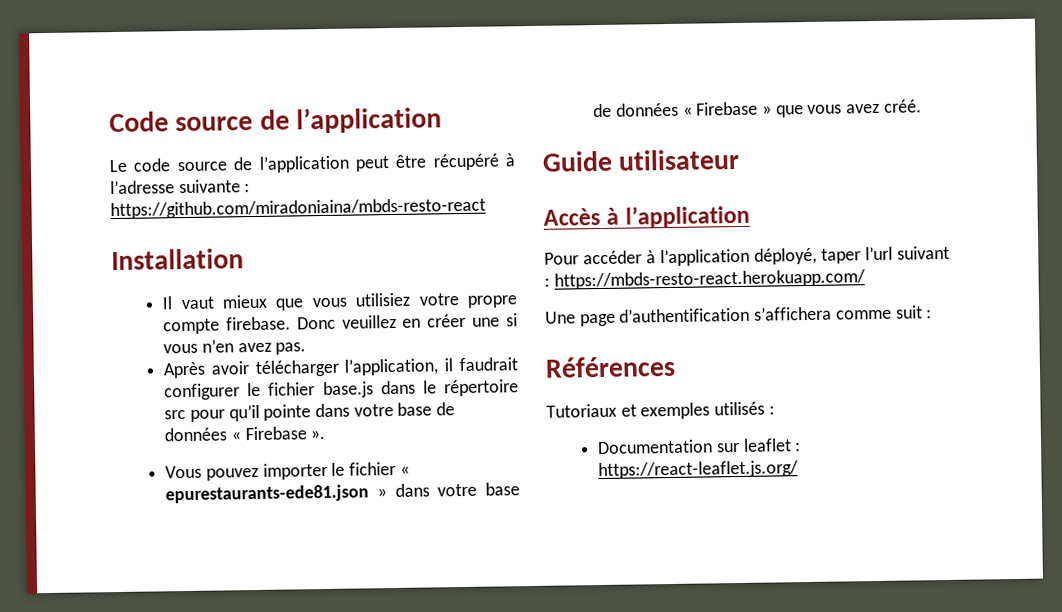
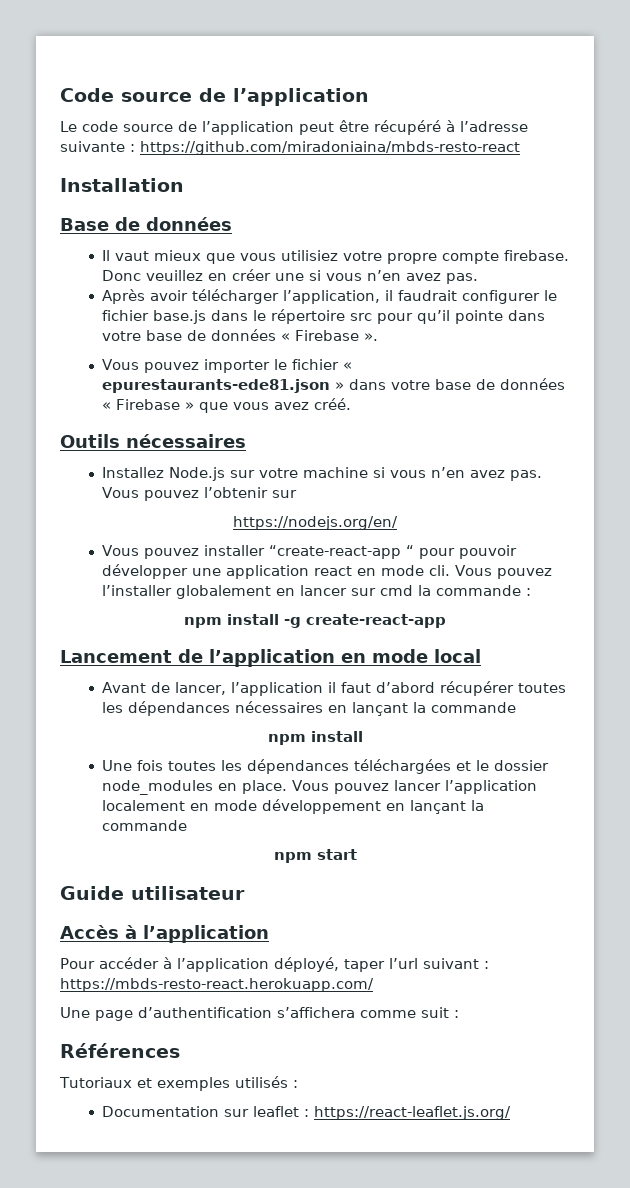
(244, 259) none -> [60,217,232,231] // Base de données
(922, 106) none -> [60,434,246,448] [102,467,543,481] [102,487,298,501] [233,516,398,530] [102,545,518,559] [102,564,553,579] [102,585,532,599] [184,614,446,628] [60,649,481,667] [102,681,567,696] [102,701,517,716] [267,731,363,745] [102,759,550,774] [102,780,538,795] [102,799,485,814] [102,820,188,831] [273,849,357,863] // Outils nécessaires // Installez Node.js sur votre machine si vous n’en avez pas. Vous pouvez l’obtenir sur // https://nodejs.org/en/ // Vous pouvez installer “create-react-app “ pour pouvoir développer une application react en mode cli. Vous pouvez l’installer globalement en lancer sur cmd la commande : // npm install -g create-react-app // Lancement de l’application en mode local // Avant de lancer, l’application il faut d’abord récupérer toutes les dépendances nécessaires en lançant la commande // npm install // Une fois toutes les dépendances téléchargées et le dossier node_modules en place. Vous pouvez lancer l’application localement en mode développement en lançant la commande // npm start

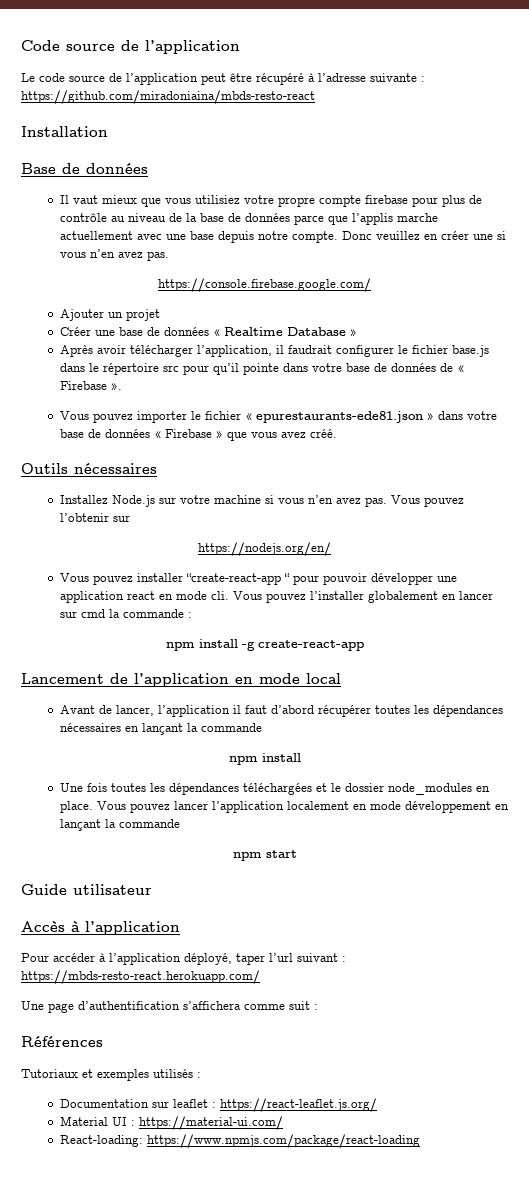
[504,250,570,261] firebase. -> [364,195,482,207] [59,213,438,225] [59,231,338,243] firebase pour plus de contrôle au niveau de la base de données parce que l’applis marche actuellement avec une base depuis notre compte.
(479, 278) none -> [158,278,371,292] [59,309,160,321] [59,327,357,336] // https://console.firebase.google.com/ // Ajouter un projet // Créer une base de données « Realtime Database »
(277, 335) none -> [439,363,453,372] de
(512, 1113) none -> [59,1116,283,1130] [59,1134,420,1148] // Material UI : https://material-ui.com/ // React-loading: https://www.npmjs.com/package/react-loading

